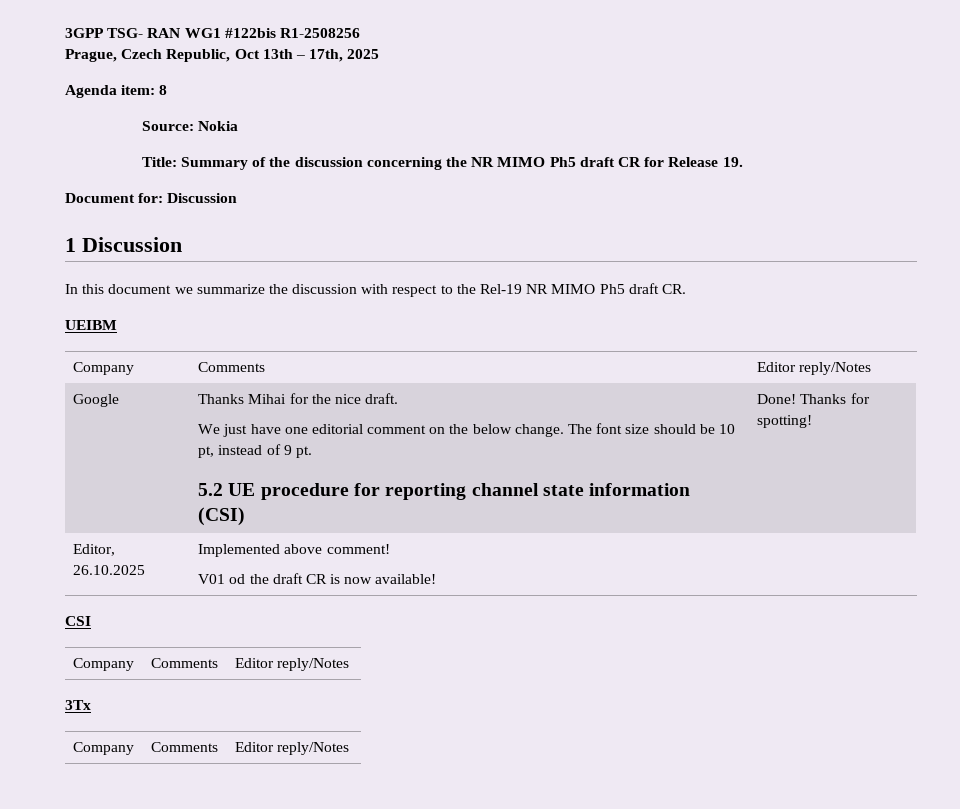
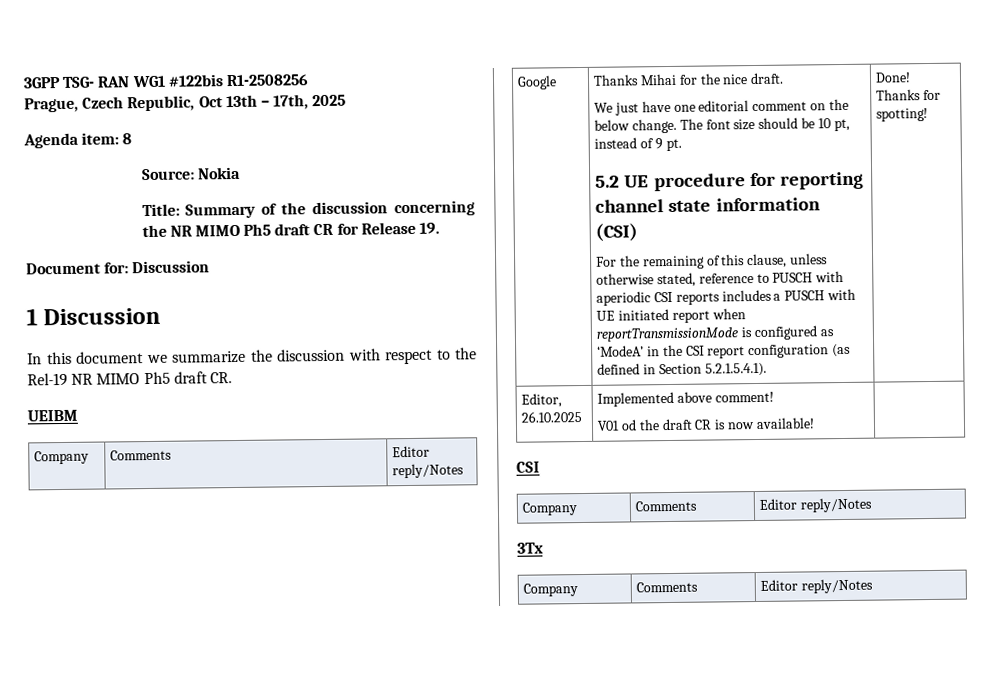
(246, 516) none -> [596,253,829,270] [596,270,845,288] [596,288,857,306] [596,308,746,323] [596,325,834,342] [597,343,852,359] [597,362,767,377] // For the remaining of this clause, unless otherwise stated, reference to PUSCH with aperiodic CSI reports includes a PUSCH with UE initiated report when reportTransmissionMode is configured as ‘ModeA’ in the CSI report configuration (as defined in Section 5.2.1.5.4.1).

